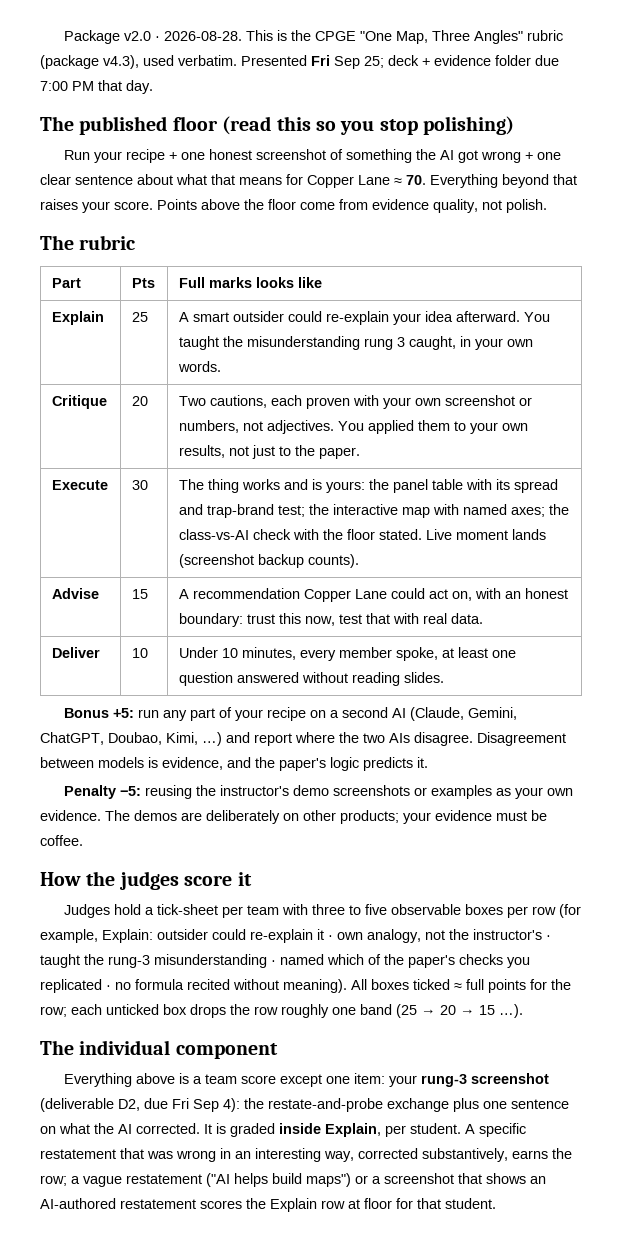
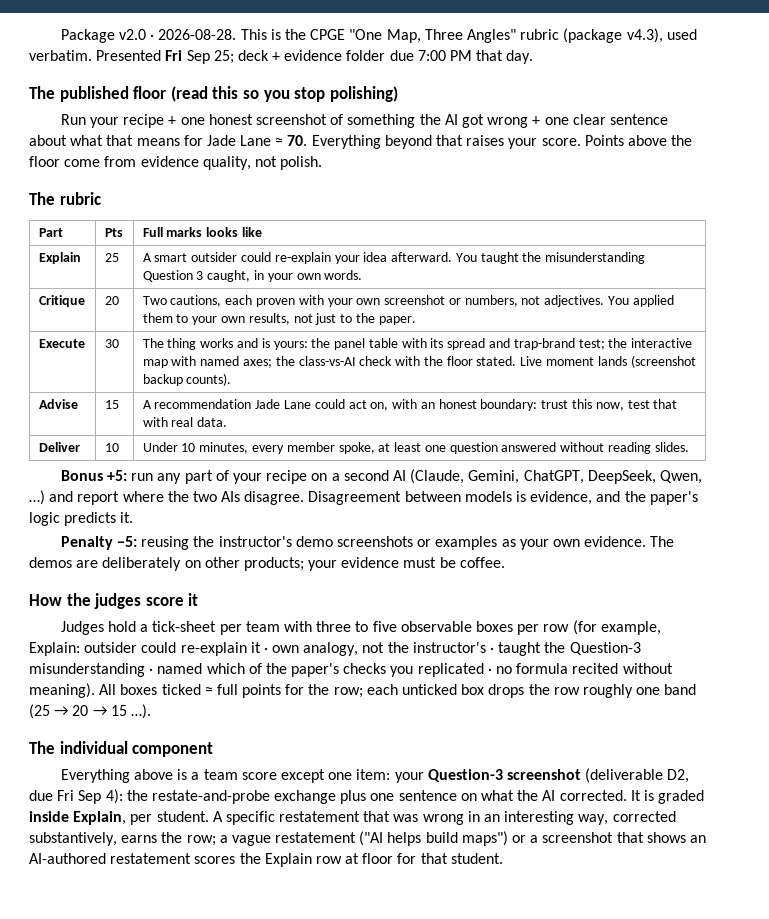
[307,175,354,188] Copper -> [206,135,236,146] Jade
[363,338,393,350] rung -> [142,270,193,282] Question
[303,589,351,602] Copper -> [255,399,281,409] Jade
[108,732,198,745] Doubao, Kimi, -> [587,470,702,484] DeepSeek, Qwen,
[108,955,150,968] rung-3 -> [569,642,641,655] Question-3
[420,1074,467,1087] rung-3 -> [427,769,503,782] Question-3

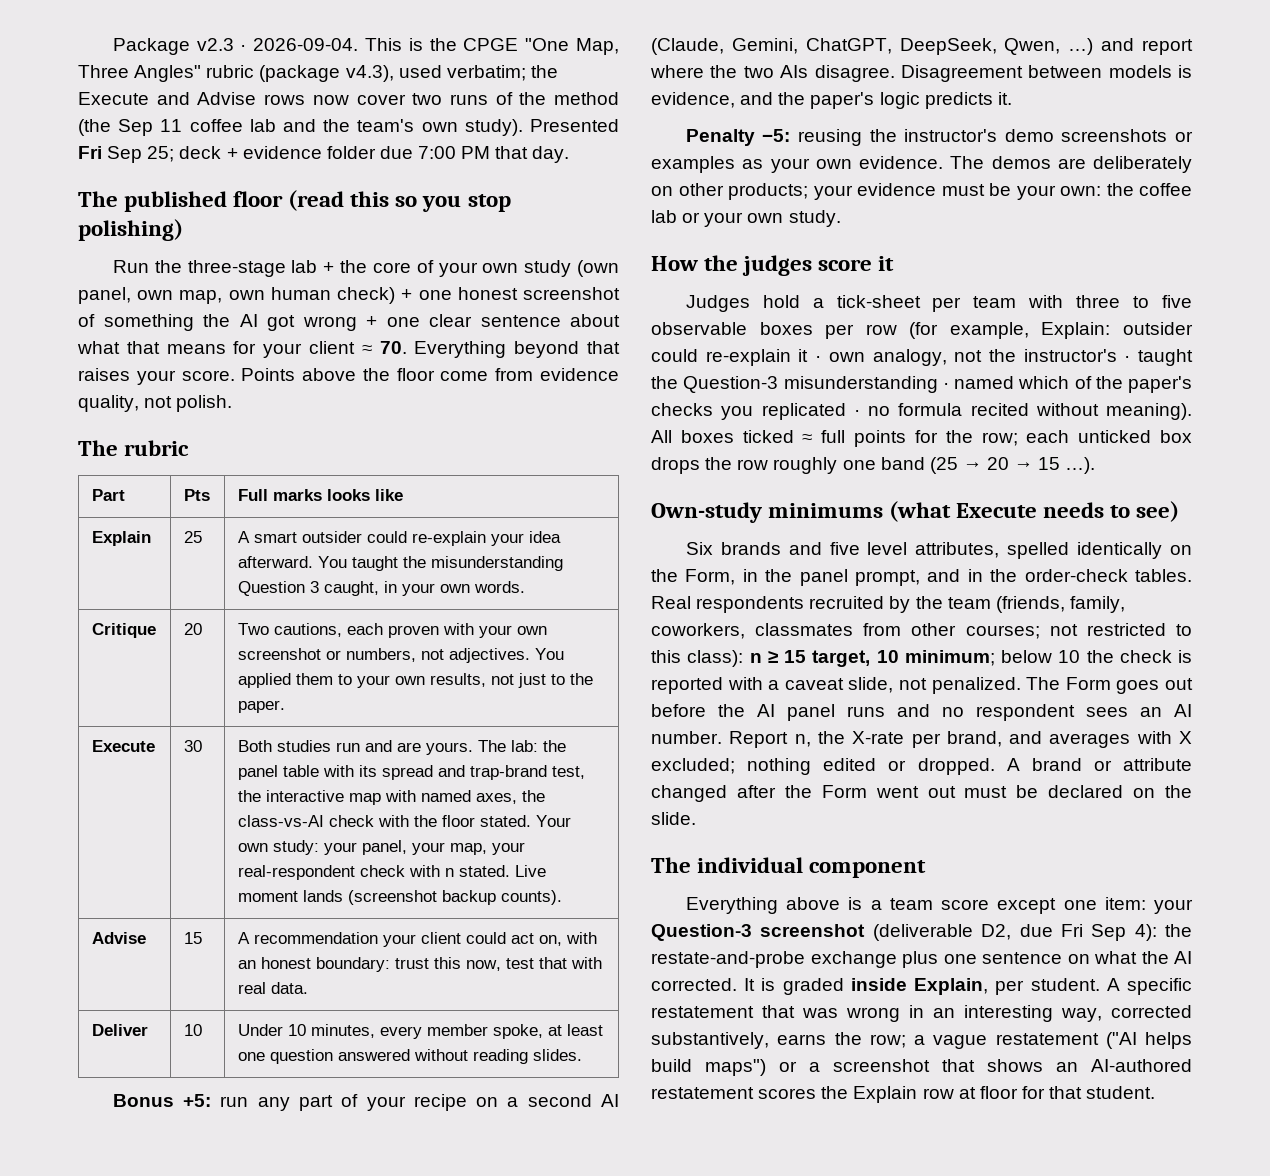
[119,29,237,40] v2.0 · 2026-08-28. -> [196,38,359,51] v2.3 · 2026-09-04.
[29,50,92,61] verbatim. -> [446,65,558,81] [78,92,619,105] [78,119,523,136] verbatim; the Execute and Advise rows now cover two runs of the method (the Sep 11 coffee lab and the team's own study).
[90,114,165,128] your recipe -> [154,260,619,277] [78,287,396,304] the three-stage lab + the core of your own study (own panel, own map, own human check)
[206,135,272,146] Jade Lane -> [263,341,356,358] your client
[142,338,308,350] The thing works and is yours: -> [237,740,538,755] Both studies run and are yours. The lab:
[578,339,605,350] test; -> [551,766,585,779] test,
[242,359,272,368] axes; -> [475,793,517,804] axes,
(517, 361) none -> [535,815,571,827] [237,840,525,855] [237,865,510,880] Your own study: your panel, your map, your real-respondent check with n stated.
[255,399,311,409] Jade Lane -> [382,932,461,947] your client
[459,557,505,568] coffee. -> [1016,183,1192,200] [651,210,841,227] your own: the coffee lab or your own study.
(151, 711) none -> [651,501,1180,523] [685,542,1192,559] [651,569,1192,586] [651,596,1125,613] [651,623,1192,639] [651,650,1192,667] [651,677,1193,694] [651,704,1192,721] [651,731,1192,748] [651,758,1192,775] [651,785,1192,802] [651,812,696,825] // Own-study minimums (what Execute needs to see) // Six brands and five level attributes, spelled identically on the Form, in the panel prompt, and in the order-check tables. Real respondents recruited by the team (friends, family, coworkers, classmates from other courses; not restricted to this class): n ≥ 15 target, 10 minimum; below 10 the check is reported with a caveat slide, not penalized. The Form goes out before the AI panel runs and no respondent sees an AI number. Report n, the X-rate per brand, and averages with X excluded; nothing edited or dropped. A brand or attribute changed after the Form went out must be declared on the slide.

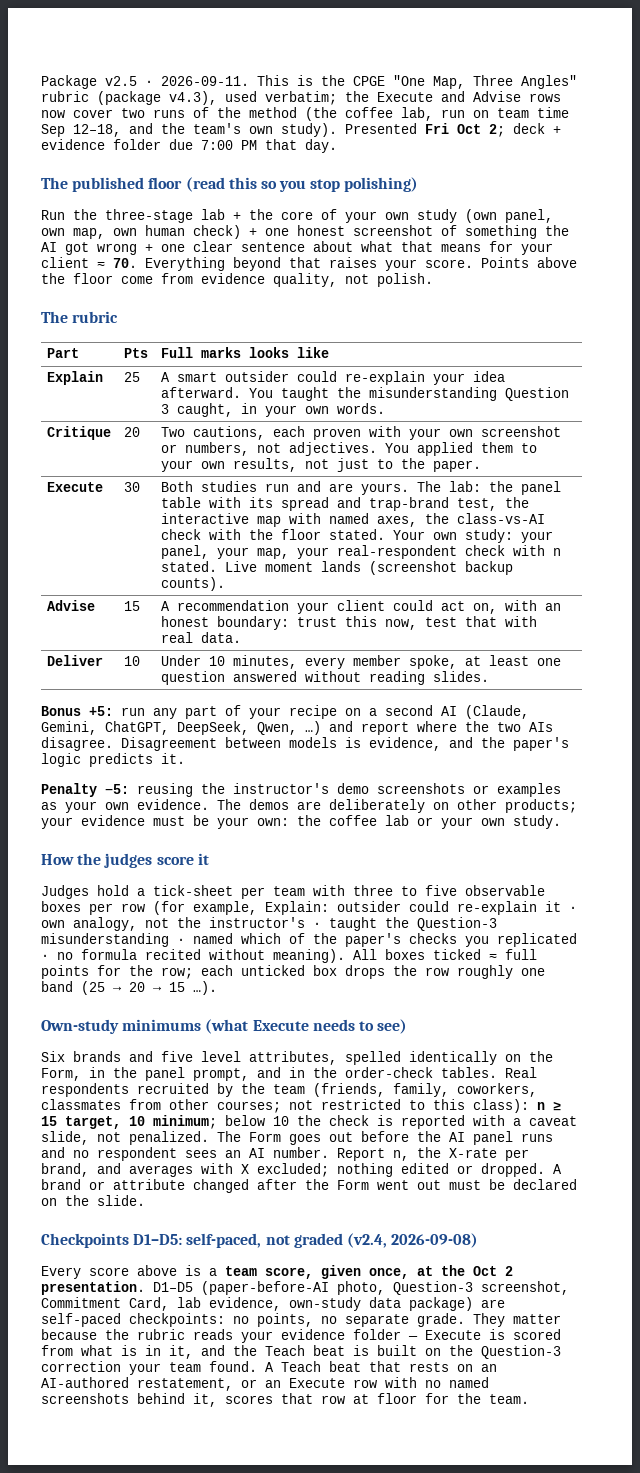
[196,38,359,51] v2.3 · 2026-09-04. -> [105,76,249,86] v2.5 · 2026-09-11.
[118,119,276,136] Sep 11 coffee lab -> [345,107,569,121] [41,124,121,137] coffee lab, run on team time Sep 12–18,
[107,146,175,163] Sep 25; -> [457,124,505,137] Oct 2;
[651,857,927,878] [685,897,1193,914] [651,924,1192,941] [651,951,1192,968] [651,978,1192,995] [651,1005,1192,1022] [651,1032,1192,1049] [651,1059,1192,1076] [651,1086,918,1103] The individual component // Everything above is a team score except one item: your Question-3 screenshot (deliverable D2, due Fri Sep 4): the restate-and-probe exchange plus one sentence on what the AI corrected. It is graded inside Explain, per student. A specific restatement that was wrong in an interesting way, corrected substantively, earns the row; a vague restatement ("AI helps build maps") or a screenshot that shows an AI-authored restatement scores the Explain -> [41,1233,479,1248] [41,1265,513,1279] [41,1281,569,1295] [41,1297,505,1311] [41,1313,561,1327] [41,1329,561,1343] [41,1345,561,1359] [41,1361,497,1375] [41,1377,489,1391] [41,1393,313,1407] Checkpoints D1–D5: self-paced, not graded (v2.4, 2026-09-08) // Every score above is a team score, given once, at the Oct 2 presentation. D1–D5 (paper-before-AI photo, Question-3 screenshot, Commitment Card, lab evidence, own-study data package) are self-paced checkpoints: no points, no separate grade. They matter because the rubric reads your evidence folder — Execute is scored from what is in it, and the Teach beat is built on the Question-3 correction your team found. A Teach beat that rests on an AI-authored restatement, or an Execute row with no named screenshots behind it, scores that
[1049,1086,1156,1099] that student. -> [457,1393,529,1404] the team.

